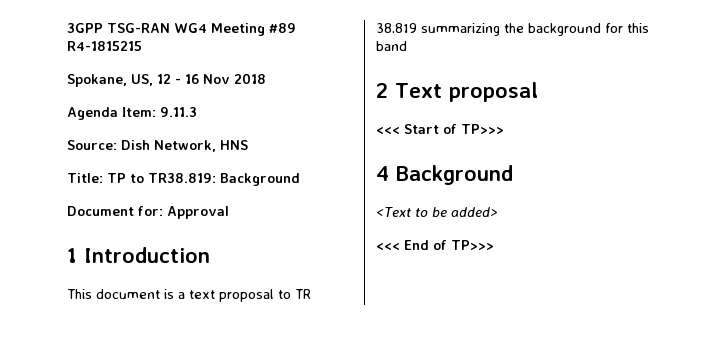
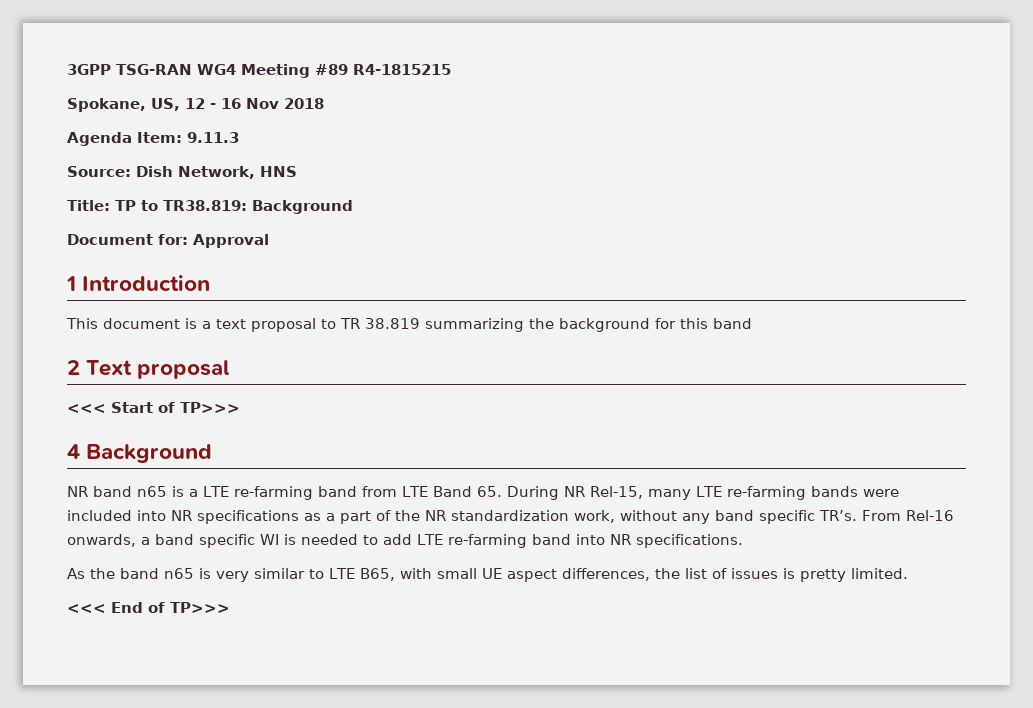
[376,207,498,217] <Text to be added> -> [67,486,899,500] [67,510,954,524] [67,534,743,548] [67,568,908,582] NR band n65 is a LTE re-farming band from LTE Band 65. During NR Rel-15, many LTE re-farming bands were included into NR specifications as a part of the NR standardization work, without any band specific TR’s. From Rel-16 onwards, a band specific WI is needed to add LTE re-farming band into NR specifications. // As the band n65 is very similar to LTE B65, with small UE aspect differences, the list of issues is pretty limited.

